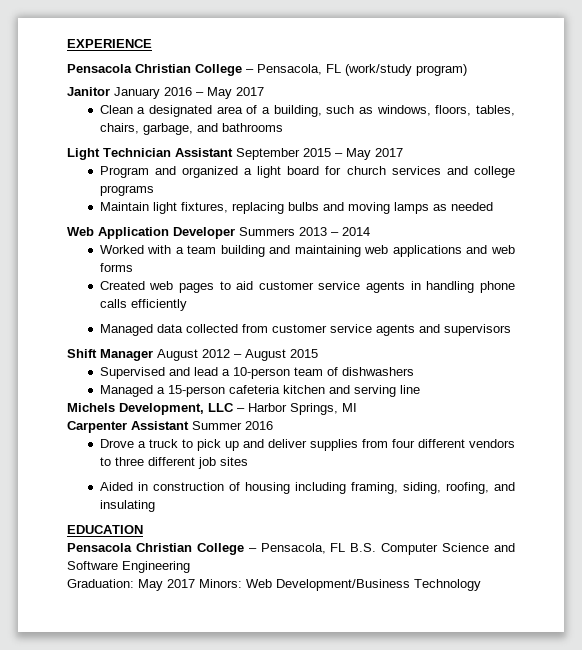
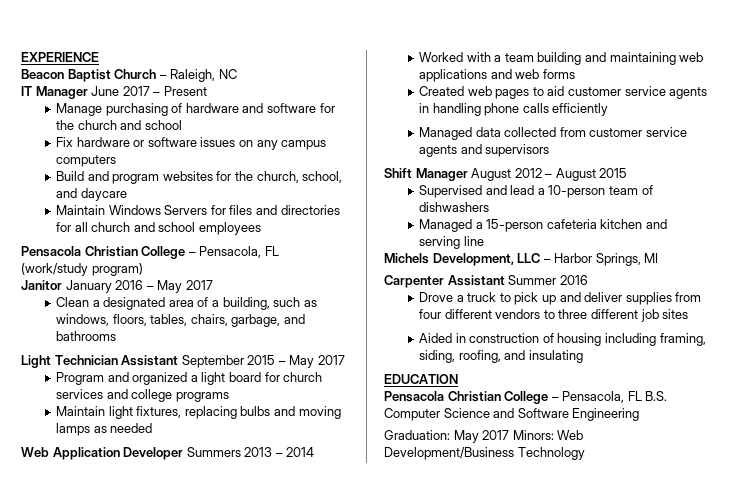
(152, 43) none -> [21,69,237,82] [21,86,207,99] [56,103,335,116] [56,120,182,130] [56,137,327,150] [56,155,117,167] [56,171,343,184] [56,188,127,201] [56,205,340,215] [56,222,261,235] // Beacon Baptist Church – Raleigh, NC // IT Manager June 2017 – Present // Manage purchasing of hardware and software for the church and school // Fix hardware or software issues on any campus computers // Build and program websites for the church, school, and daycare // Maintain Windows Servers for files and directories for all church and school employees

